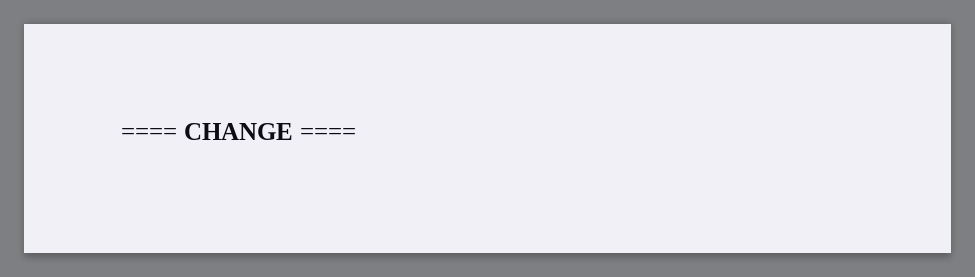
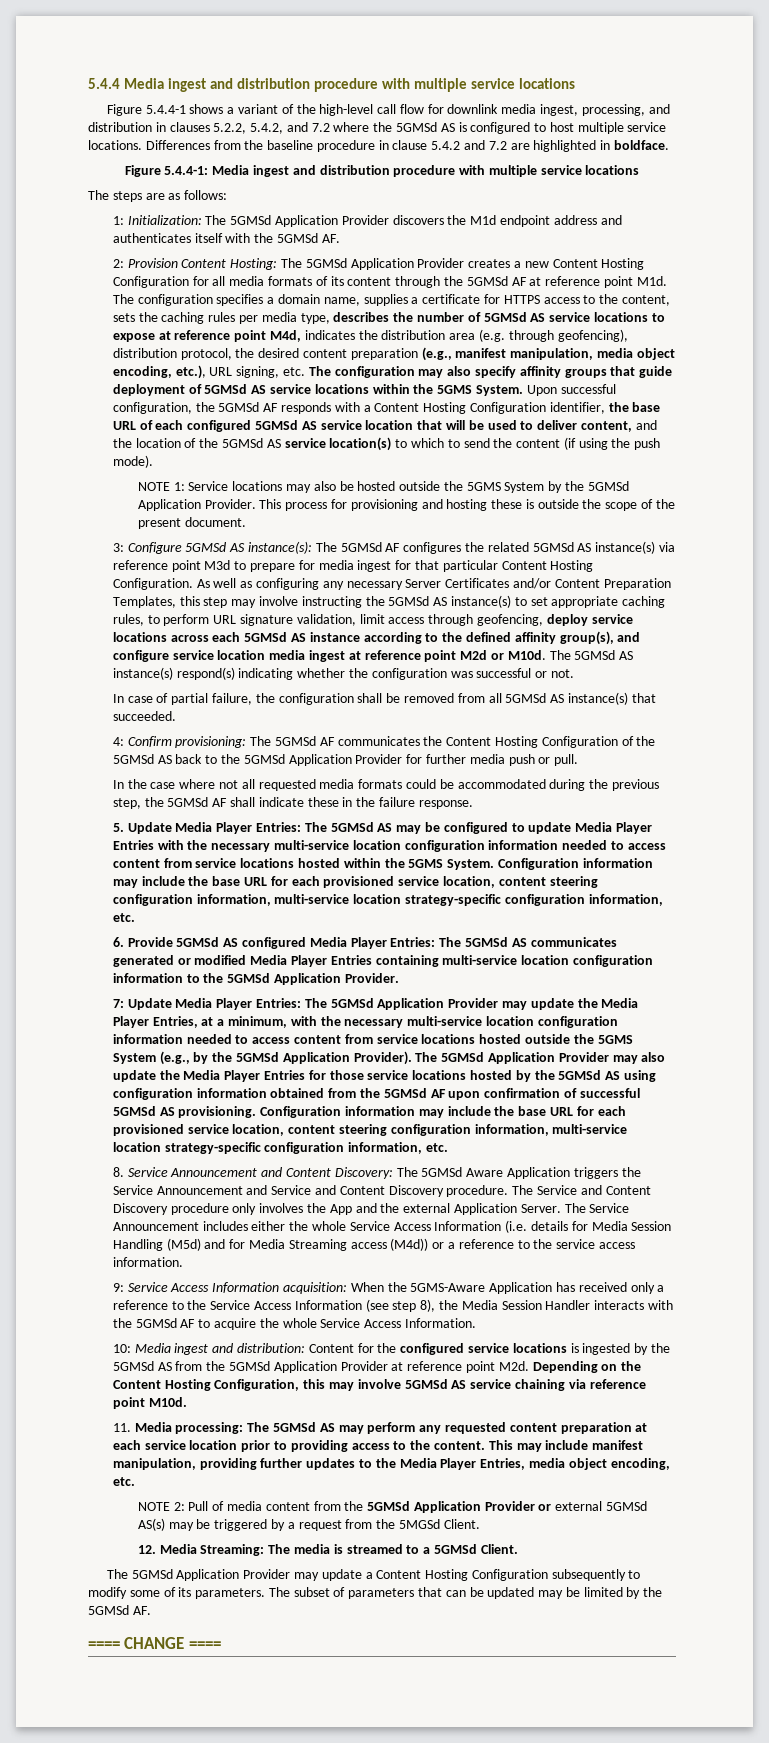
(121, 134) none -> [88,78,576,92] [106,104,670,116] [88,122,667,134] [88,140,669,152] [124,165,640,177] [88,190,228,202] [112,215,622,227] [112,233,340,243] [112,258,645,270] [112,276,667,288] [112,294,670,306] [112,312,665,324] [112,329,628,342] [112,347,675,361] [112,365,673,379] [112,384,616,396] [112,402,661,414] [112,420,657,432] [112,437,661,451] [112,455,153,468] [137,481,629,493] [137,499,675,511] [137,517,246,529] [112,541,675,554] [112,560,594,572] [112,578,671,590] [112,595,666,608] [112,614,633,626] [112,631,641,645] [112,650,634,662] [112,667,574,680] [112,692,656,705] [112,711,176,721] [112,736,656,748] [112,754,579,766] [112,779,659,791] [112,797,473,809] [112,822,652,834] [112,840,666,852] [112,858,653,870] [112,876,598,888] [112,894,663,906] [112,913,135,922] [112,937,617,949] [112,955,653,967] [112,973,399,985] [112,998,639,1010] [112,1016,618,1028] [112,1034,633,1044] [112,1051,666,1065] [112,1070,656,1082] [112,1088,640,1100] [112,1106,626,1118] [112,1124,628,1136] [112,1142,449,1154] [112,1167,641,1179] [112,1185,651,1197] [112,1203,630,1215] [112,1220,672,1233] [112,1238,635,1251] [112,1257,183,1267] [112,1282,665,1294] [112,1299,673,1312] [112,1318,476,1330] [112,1343,670,1355] [112,1361,642,1373] [112,1379,646,1391] [112,1397,187,1409] [112,1422,648,1434] [112,1440,644,1452] [112,1458,670,1470] [112,1477,135,1486] [137,1501,647,1513] [137,1518,480,1531] [137,1544,518,1556] [106,1569,641,1581] [88,1587,663,1599] [88,1605,151,1615] 5.4.4 Media ingest and distribution procedure with multiple service locations // Figure 5.4.4-1 shows a variant of the high-level call flow for downlink media ingest, processing, and distribution in clauses 5.2.2, 5.4.2, and 7.2 where the 5GMSd AS is configured to host multiple service locations. Differences from the baseline procedure in clause 5.4.2 and 7.2 are highlighted in boldface. // Figure 5.4.4-1: Media ingest and distribution procedure with multiple service locations // The steps are as follows: // 1: Initialization: The 5GMSd Application Provider discovers the M1d endpoint address and authenticates itself with the 5GMSd AF. // 2: Provision Content Hosting: The 5GMSd Application Provider creates a new Content Hosting Configuration for all media formats of its content through the 5GMSd AF at reference point M1d. The configuration specifies a domain name, supplies a certificate for HTTPS access to the content, sets the caching rules per media type, describes the number of 5GMSd AS service locations to expose at reference point M4d, indicates the distribution area (e.g. through geofencing), distribution protocol, the desired content preparation (e.g., manifest manipulation, media object encoding, etc.), URL signing, etc. The configuration may also specify affinity groups that guide deployment of 5GMSd AS service locations within the 5GMS System. Upon successful configuration, the 5GMSd AF responds with a Content Hosting Configuration identifier, the base URL of each configured 5GMSd AS service location that will be used to deliver content, and the location of the 5GMSd AS service location(s) to which to send the content (if using the push mode). // NOTE 1: Service locations may also be hosted outside the 5GMS System by the 5GMSd Application Provider. This process for provisioning and hosting these is outside the scope of the present document. // 3: Configure 5GMSd AS instance(s): The 5GMSd AF configures the related 5GMSd AS instance(s) via reference point M3d to prepare for media ingest for that particular Content Hosting Configuration. As well as configuring any necessary Server Certificates and/or Content Preparation Templates, this step may involve instructing the 5GMSd AS instance(s) to set appropriate caching rules, to perform URL signature validation, limit access through geofencing, deploy service locations across each 5GMSd AS instance according to the defined affinity group(s), and configure service location media ingest at reference point M2d or M10d. The 5GMSd AS instance(s) respond(s) indicating whether the configuration was successful or not. // In case of partial failure, the configuration shall be removed from all 5GMSd AS instance(s) that succeeded. // 4: Confirm provisioning: The 5GMSd AF communicates the Content Hosting Configuration of the 5GMSd AS back to the 5GMSd Application Provider for further media push or pull. // In the case where not all requested media formats could be accommodated during the previous step, the 5GMSd AF shall indicate these in the failure response. // 5. Update Media Player Entries: The 5GMSd AS may be configured to update Media Player Entries with the necessary multi-service location configuration information needed to access content from service locations hosted within the 5GMS System. Configuration information may include the base URL for each provisioned service location, content steering configuration information, multi-service location strategy-specific configuration information, etc. // 6. Provide 5GMSd AS configured Media Player Entries: The 5GMSd AS communicates generated or modified Media Player Entries containing multi-service location configuration information to the 5GMSd Application Provider. // 7: Update Media Player Entries: The 5GMSd Application Provider may update the Media Player Entries, at a minimum, with the necessary multi-service location configuration information needed to access content from service locations hosted outside the 5GMS System (e.g., by the 5GMSd Application Provider). The 5GMSd Application Provider may also update the Media Player Entries for those service locations hosted by the 5GMSd AS using configuration information obtained from the 5GMSd AF upon confirmation of successful 5GMSd AS provisioning. Configuration information may include the base URL for each provisioned service location, content steering configuration information, multi-service location strategy-specific configuration information, etc. // 8. Service Announcement and Content Discovery: The 5GMSd Aware Application triggers the Service Announcement and Service and Content Discovery procedure. The Service and Content Discovery procedure only involves the App and the external Application Server. The Service Announcement includes either the whole Service Access Information (i.e. details for Media Session Handling (M5d) and for Media Streaming access (M4d)) or a reference to the service access information. // 9: Service Access Information acquisition: When the 5GMS-Aware Application has received only a reference to the Service Access Information (see step 8), the Media Session Handler interacts with the 5GMSd AF to acquire the whole Service Access Information. // 10: Media ingest and distribution: Content for the configured service locations is ingested by the 5GMSd AS from the 5GMSd Application Provider at reference point M2d. Depending on the Content Hosting Configuration, this may involve 5GMSd AS service chaining via reference point M10d. // 11. Media processing: The 5GMSd AS may perform any requested content preparation at each service location prior to providing access to the content. This may include manifest manipulation, providing further updates to the Media Player Entries, media object encoding, etc. // NOTE 2: Pull of media content from the 5GMSd Application Provider or external 5GMSd AS(s) may be triggered by a request from the 5MGSd Client. // 12. Media Streaming: The media is streamed to a 5GMSd Client. // The 5GMSd Application Provider may update a Content Hosting Configuration subsequently to modify some of its parameters. The subset of parameters that can be updated may be limited by the 5GMSd AF. //

